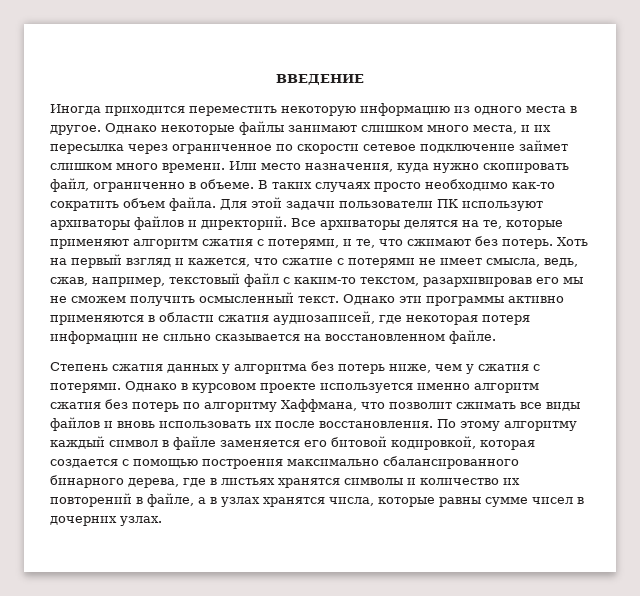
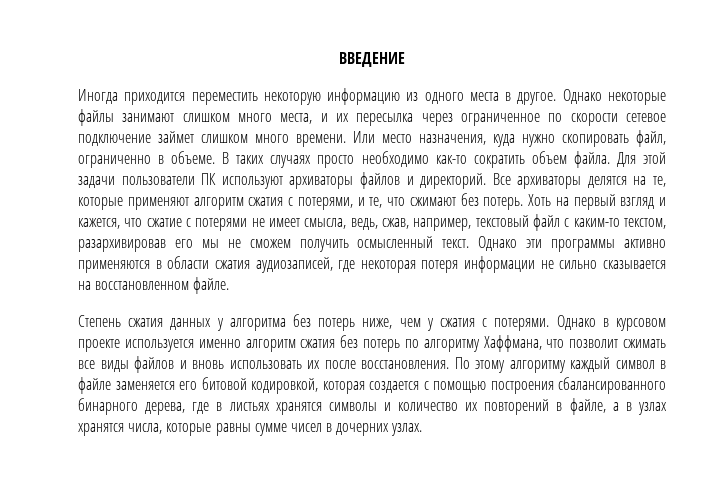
[287,459,379,466] максимально -> (554, 387) none

